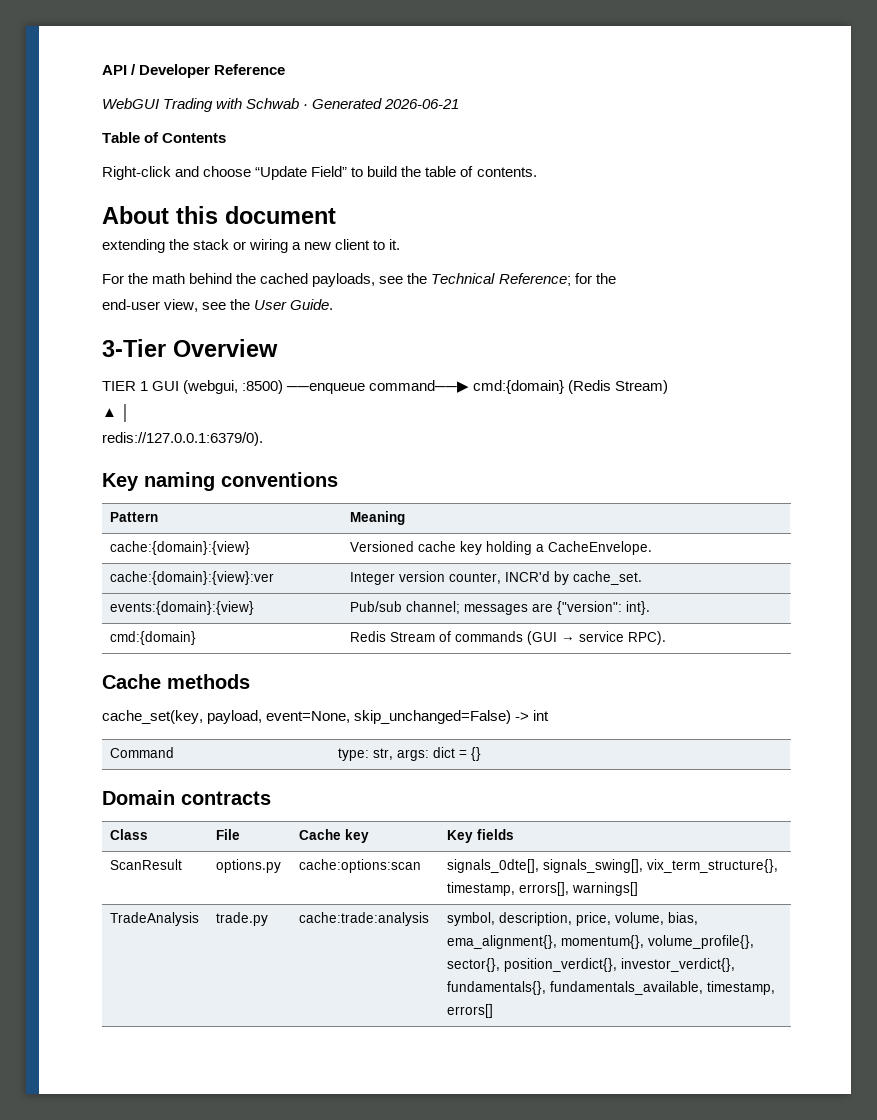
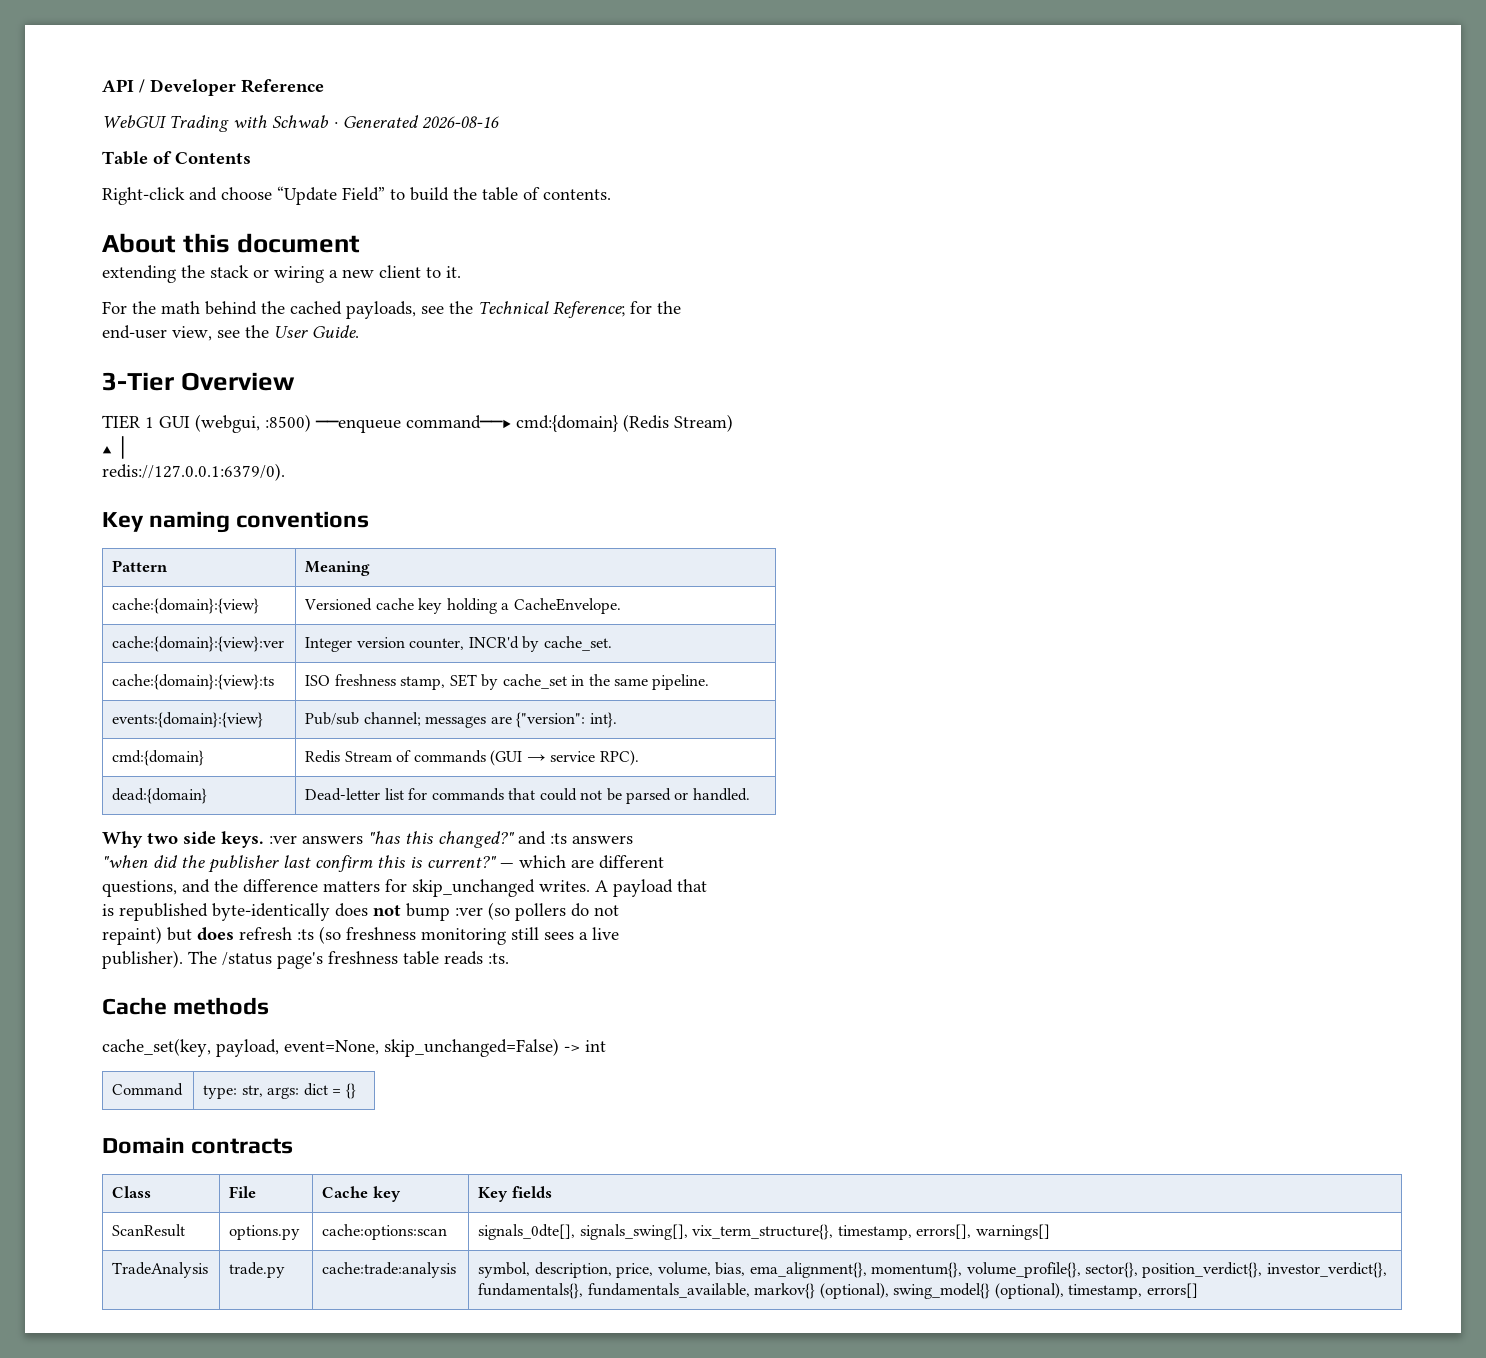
[384,99,460,109] 2026-06-21 -> [422,116,499,129] 2026-08-16
(643, 578) none -> [112,674,275,690] [305,674,710,690] // cache:{domain}:{view}:ts | ISO freshness stamp, SET by cache_set in the same pipeline.
(667, 638) none -> [112,788,208,804] [305,788,750,804] [102,831,633,848] [102,855,664,873] [102,879,707,897] [102,902,619,921] [102,926,619,945] [102,950,509,969] // dead:{domain} | Dead-letter list for commands that could not be parsed or handled. // Why two side keys. :ver answers "has this changed?" and :ts answers // "when did the publisher last confirm this is current?" — which are different // questions, and the difference matters for skip_unchanged writes. A payload that // is republished byte-identically does not bump :ver (so pollers do not // repaint) but does refresh :ts (so freshness monitoring still sees a live // publisher). The /status page's freshness table reads :ts.
(704, 988) none -> [754,1283,1064,1299] markov{} (optional), swing_model{} (optional),

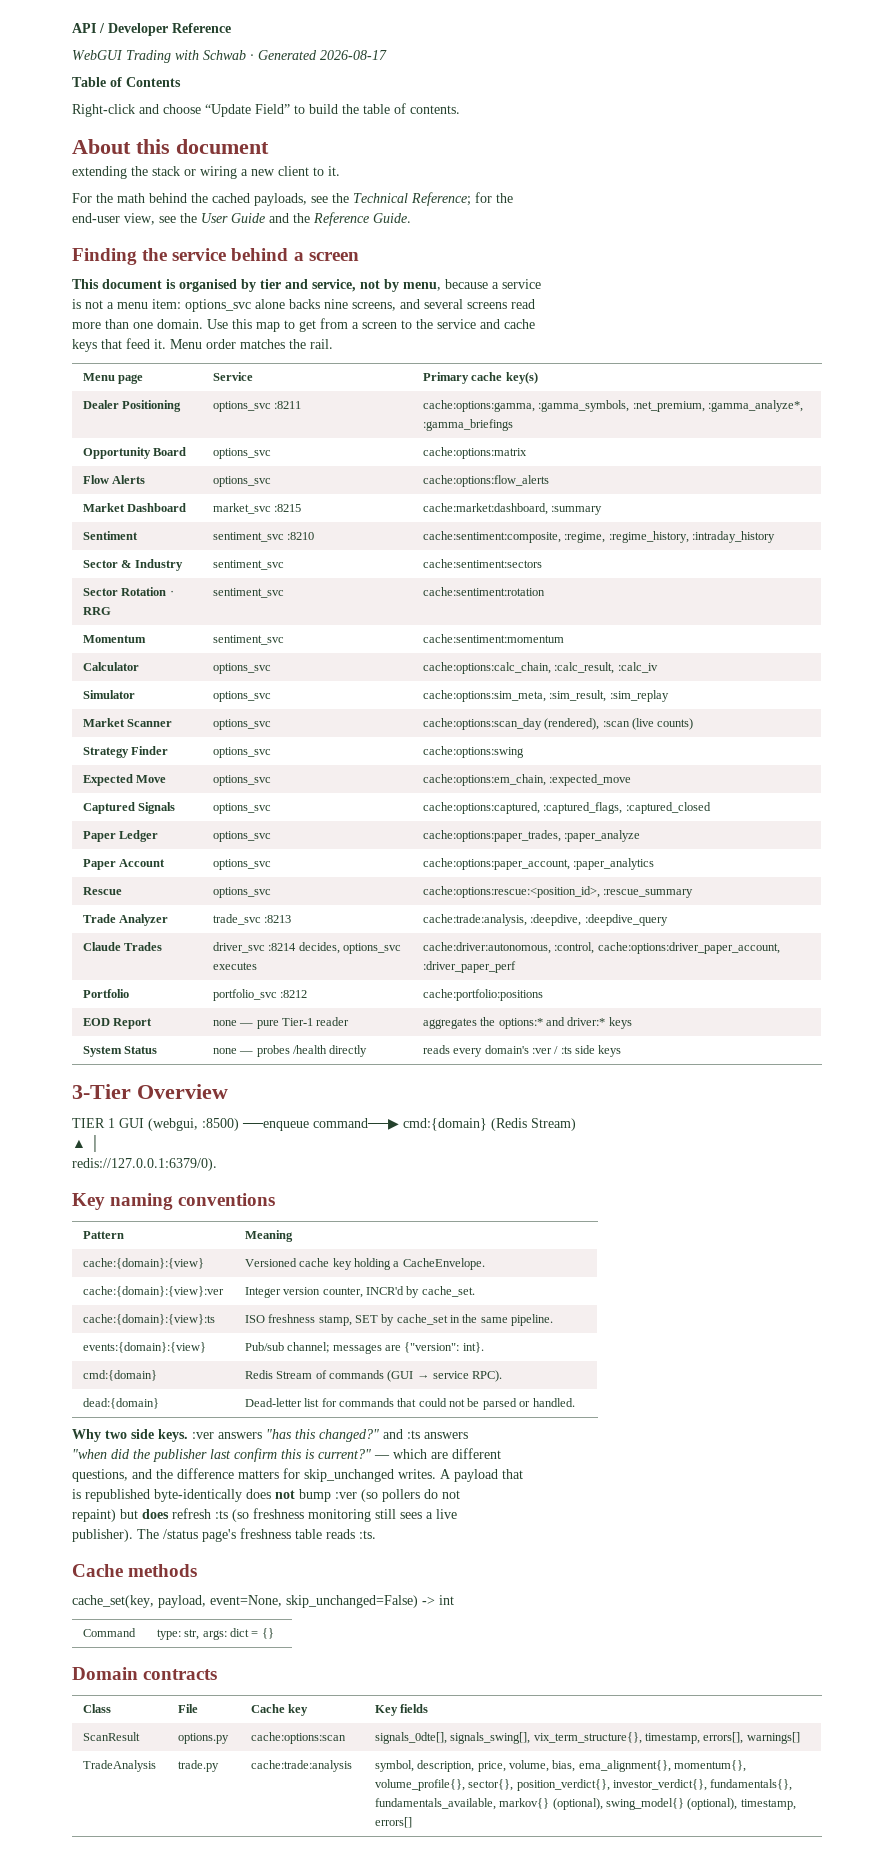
[422,116,499,129] 2026-08-16 -> [320,50,387,60] 2026-08-17
[312,325,359,338] Guide. -> [231,212,411,226] [72,248,359,265] [72,279,541,292] [72,299,535,312] [72,318,535,332] [72,338,333,352] [82,373,144,384] [212,372,253,381] [422,372,538,384] [82,400,182,412] [212,401,302,412] [422,400,803,412] [422,419,513,431] [82,447,187,459] [212,448,271,459] [422,447,527,459] [82,475,146,484] [212,476,271,487] [422,475,549,487] [82,503,187,512] [212,503,302,514] [422,503,603,515] [82,531,138,540] [212,532,315,542] [422,531,775,543] [82,559,183,571] [212,560,284,570] [422,559,542,568] [82,587,174,596] [82,607,111,615] [212,588,284,598] [422,587,545,596] [82,635,146,643] [212,635,284,645] [422,634,564,643] [82,662,139,671] [212,663,271,674] [422,662,658,674] [82,690,135,699] [212,691,271,702] [422,690,669,702] [82,718,173,727] [212,719,271,730] [422,718,694,730] [82,746,169,758] [212,747,271,758] [422,746,524,758] [82,774,167,786] [212,775,271,786] [422,774,632,786] [82,802,176,814] [212,803,271,814] [422,802,711,814] [82,830,159,842] [212,831,271,842] [422,830,641,842] [82,859,166,870] [212,859,271,870] [422,858,655,870] [82,887,122,895] [212,887,271,898] [422,886,694,898] [82,914,169,926] [212,914,292,925] [422,914,668,926] [82,942,163,951] [212,942,401,954] [212,962,257,970] [422,942,780,954] [422,961,516,973] [82,989,129,998] [212,989,308,1001] [422,989,543,1001] [82,1018,153,1029] [212,1017,350,1029] [422,1017,632,1029] [82,1046,158,1057] [212,1045,368,1057] [422,1045,622,1057] Guide and the Reference Guide. // Finding the service behind a screen // This document is organised by tier and service, not by menu, because a service // is not a menu item: options_svc alone backs nine screens, and several screens read // more than one domain. Use this map to get from a screen to the service and cache // keys that feed it. Menu order matches the rail. // Menu page | Service | Primary cache key(s) // Dealer Positioning | options_svc :8211 | cache:options:gamma, :gamma_symbols, :net_premium, :gamma_analyze*, :gamma_briefings // Opportunity Board | options_svc | cache:options:matrix // Flow Alerts | options_svc | cache:options:flow_alerts // Market Dashboard | market_svc :8215 | cache:market:dashboard, :summary // Sentiment | sentiment_svc :8210 | cache:sentiment:composite, :regime, :regime_history, :intraday_history // Sector & Industry | sentiment_svc | cache:sentiment:sectors // Sector Rotation · RRG | sentiment_svc | cache:sentiment:rotation // Momentum | sentiment_svc | cache:sentiment:momentum // Calculator | options_svc | cache:options:calc_chain, :calc_result, :calc_iv // Simulator | options_svc | cache:options:sim_meta, :sim_result, :sim_replay // Market Scanner | options_svc | cache:options:scan_day (rendered), :scan (live counts) // Strategy Finder | options_svc | cache:options:swing // Expected Move | options_svc | cache:options:em_chain, :expected_move // Captured Signals | options_svc | cache:options:captured, :captured_flags, :captured_closed // Paper Ledger | options_svc | cache:options:paper_trades, :paper_analyze // Paper Account | options_svc | cache:options:paper_account, :paper_analytics // Rescue | options_svc | cache:options:rescue:<position_id>, :rescue_summary // Trade Analyzer | trade_svc :8213 | cache:trade:analysis, :deepdive, :deepdive_query // Claude Trades | driver_svc :8214 decides, options_svc executes | cache:driver:autonomous, :control, cache:options:driver_paper_account, :driver_paper_perf // Portfolio | portfolio_svc :8212 | cache:portfolio:positions // EOD Report | none — pure Tier-1 reader | aggregates the options:* and driver:* keys // System Status | none — probes /health directly | reads every domain's :ver / :ts side keys

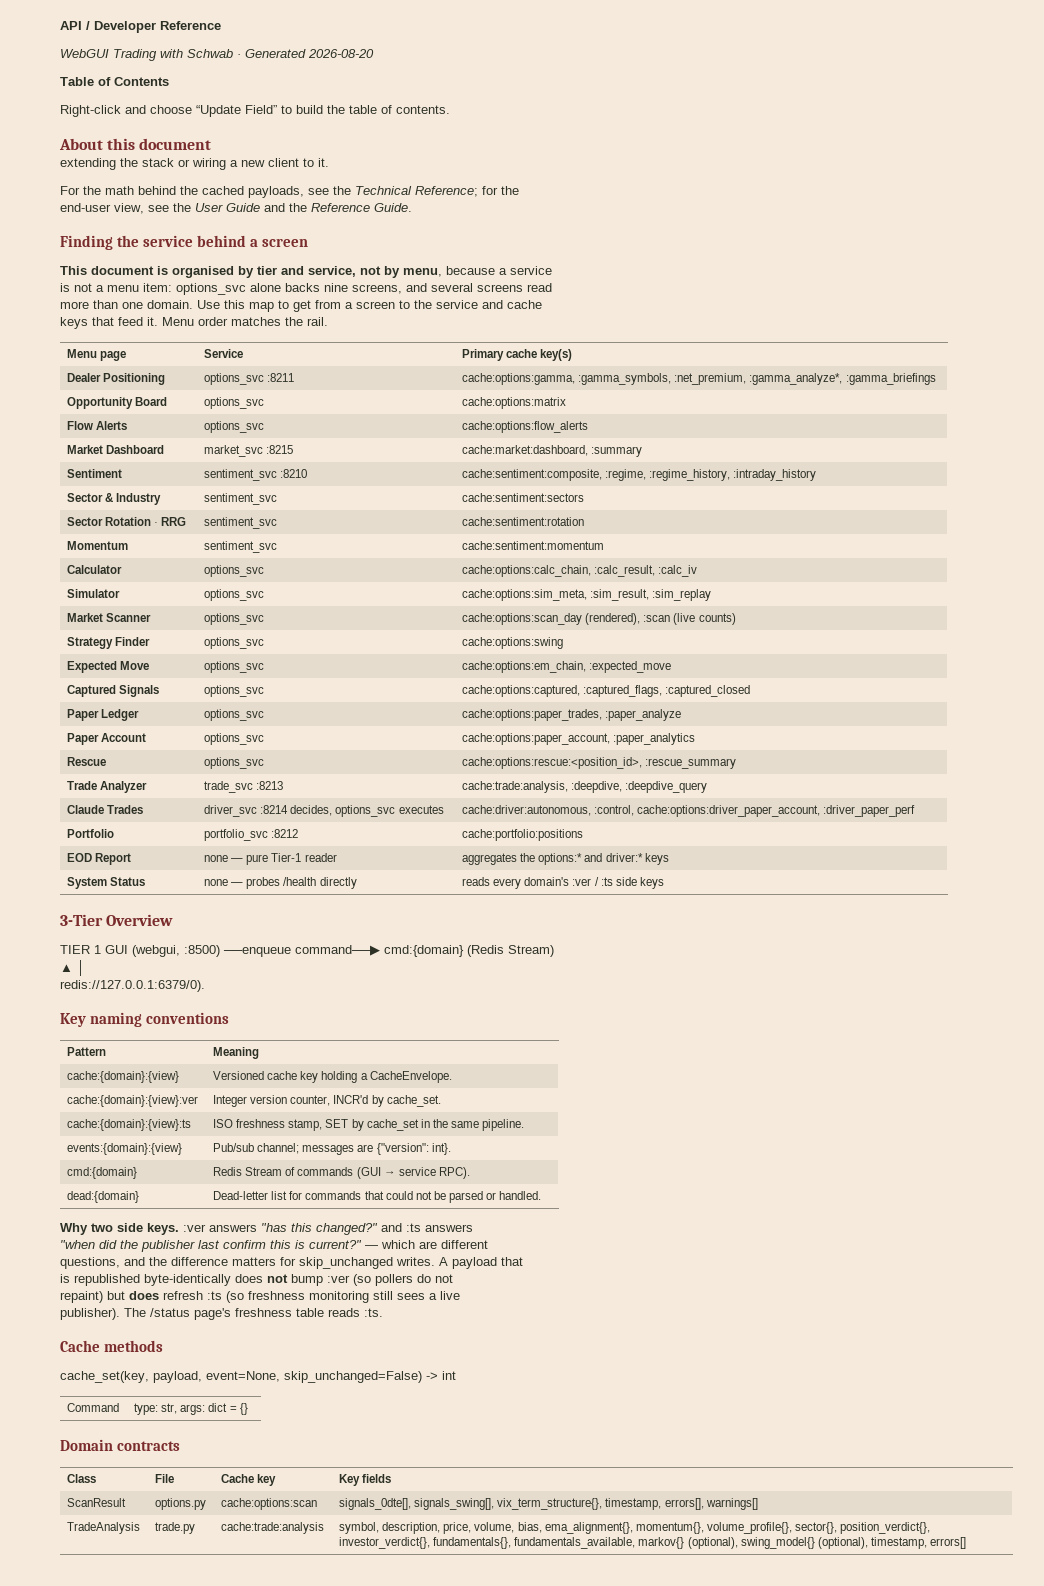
[320,50,387,60] 2026-08-17 -> [308,49,374,58] 2026-08-20

